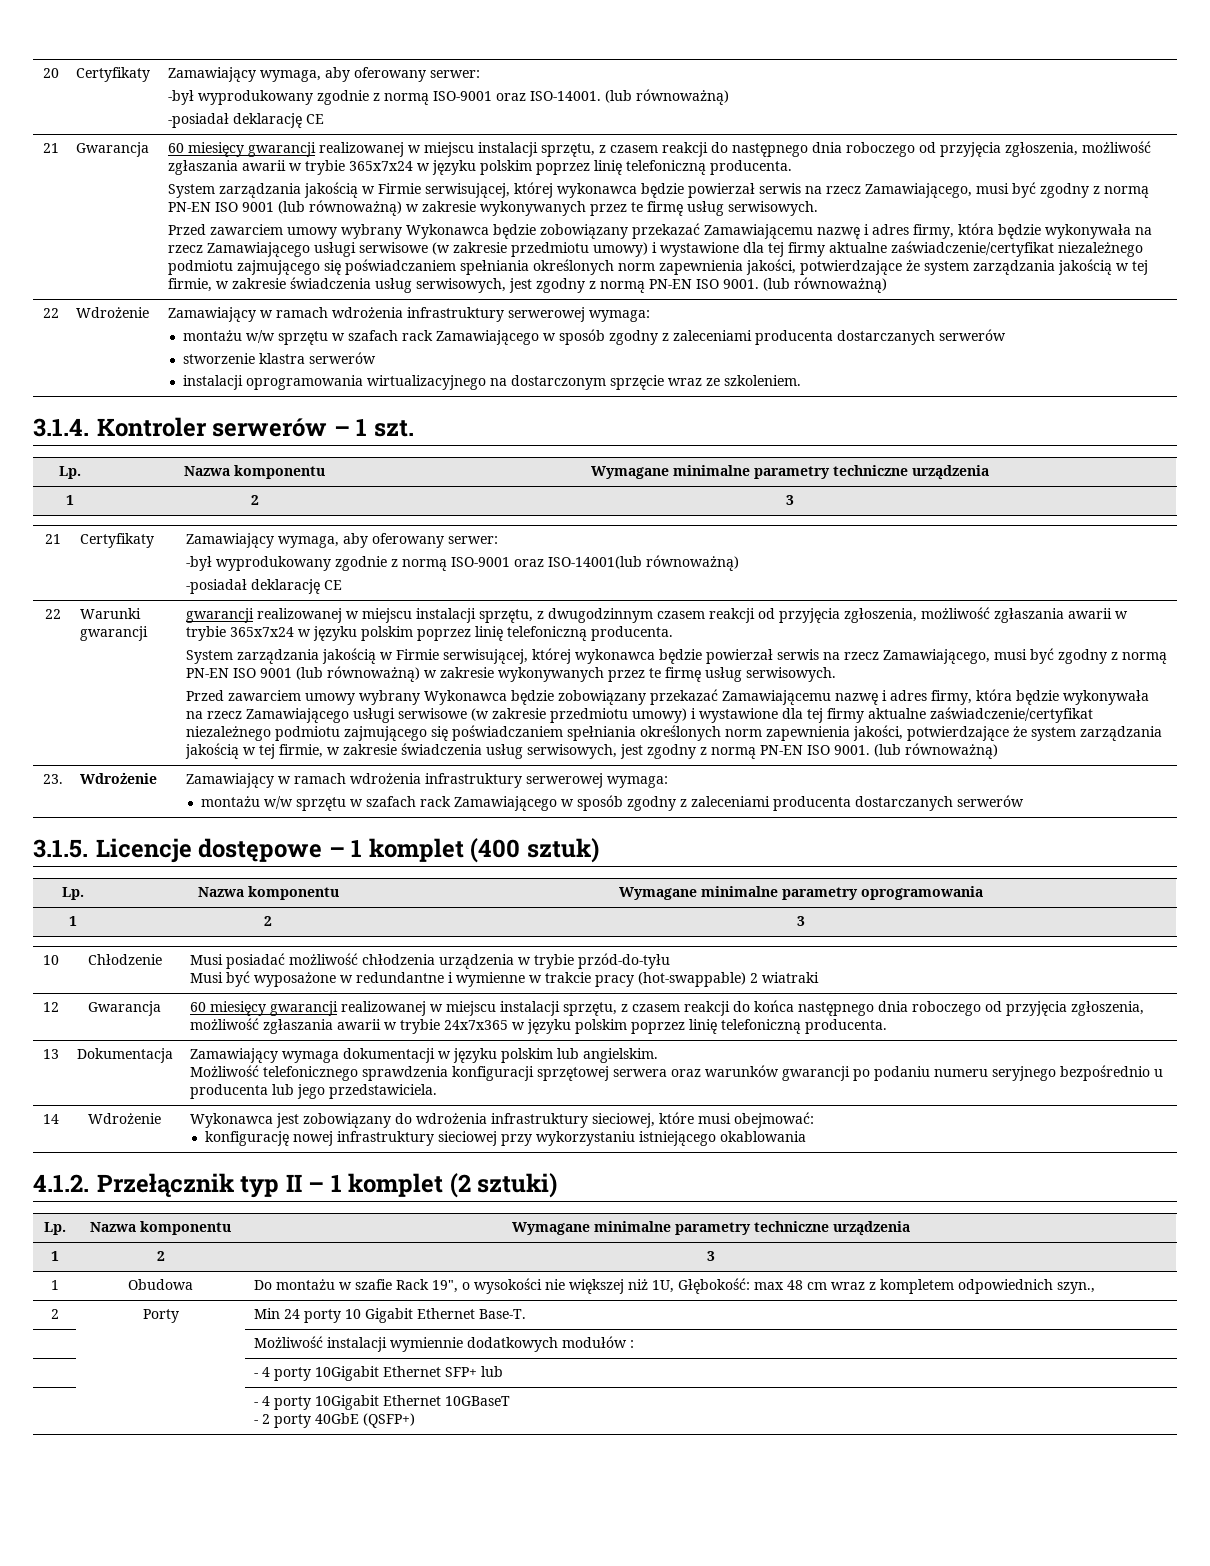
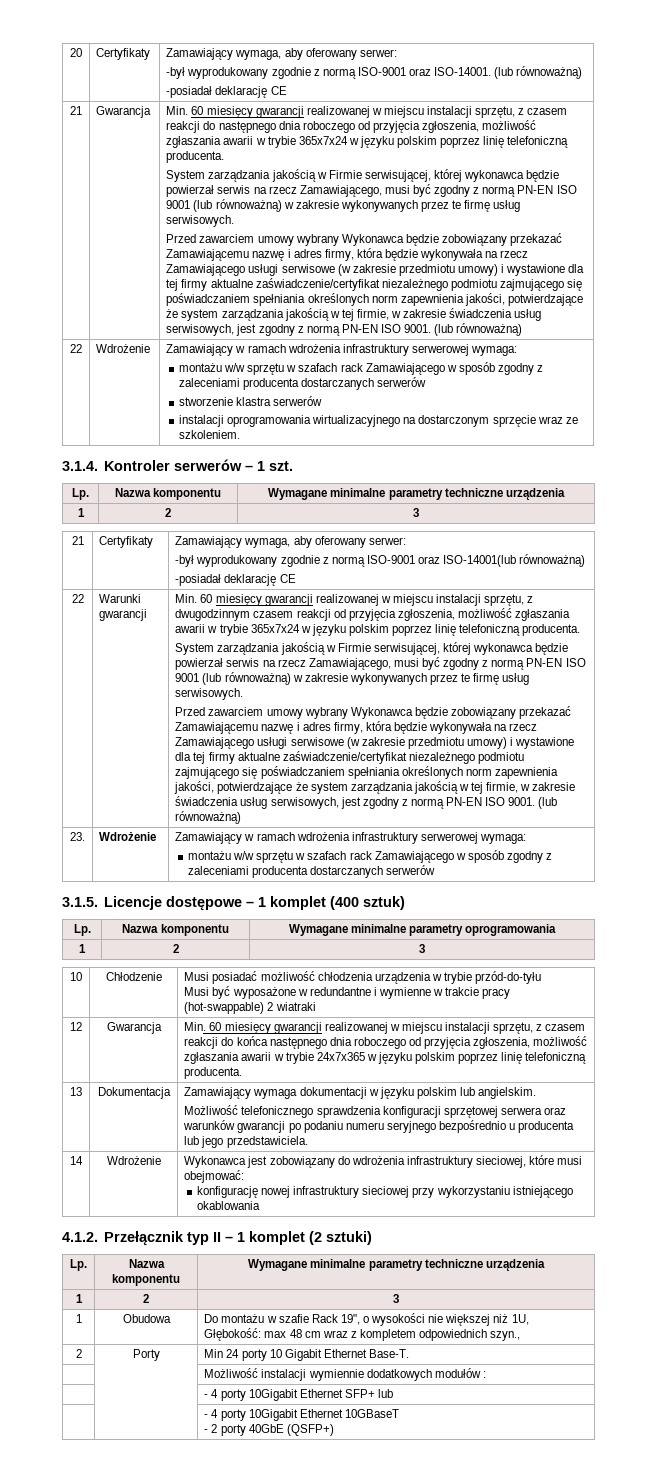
(149, 149) none -> [166,106,189,115] Min.
(148, 633) none -> [175,594,262,606] Min. 60 miesięcy
(161, 1008) none -> [184,1022,207,1031] Min.

